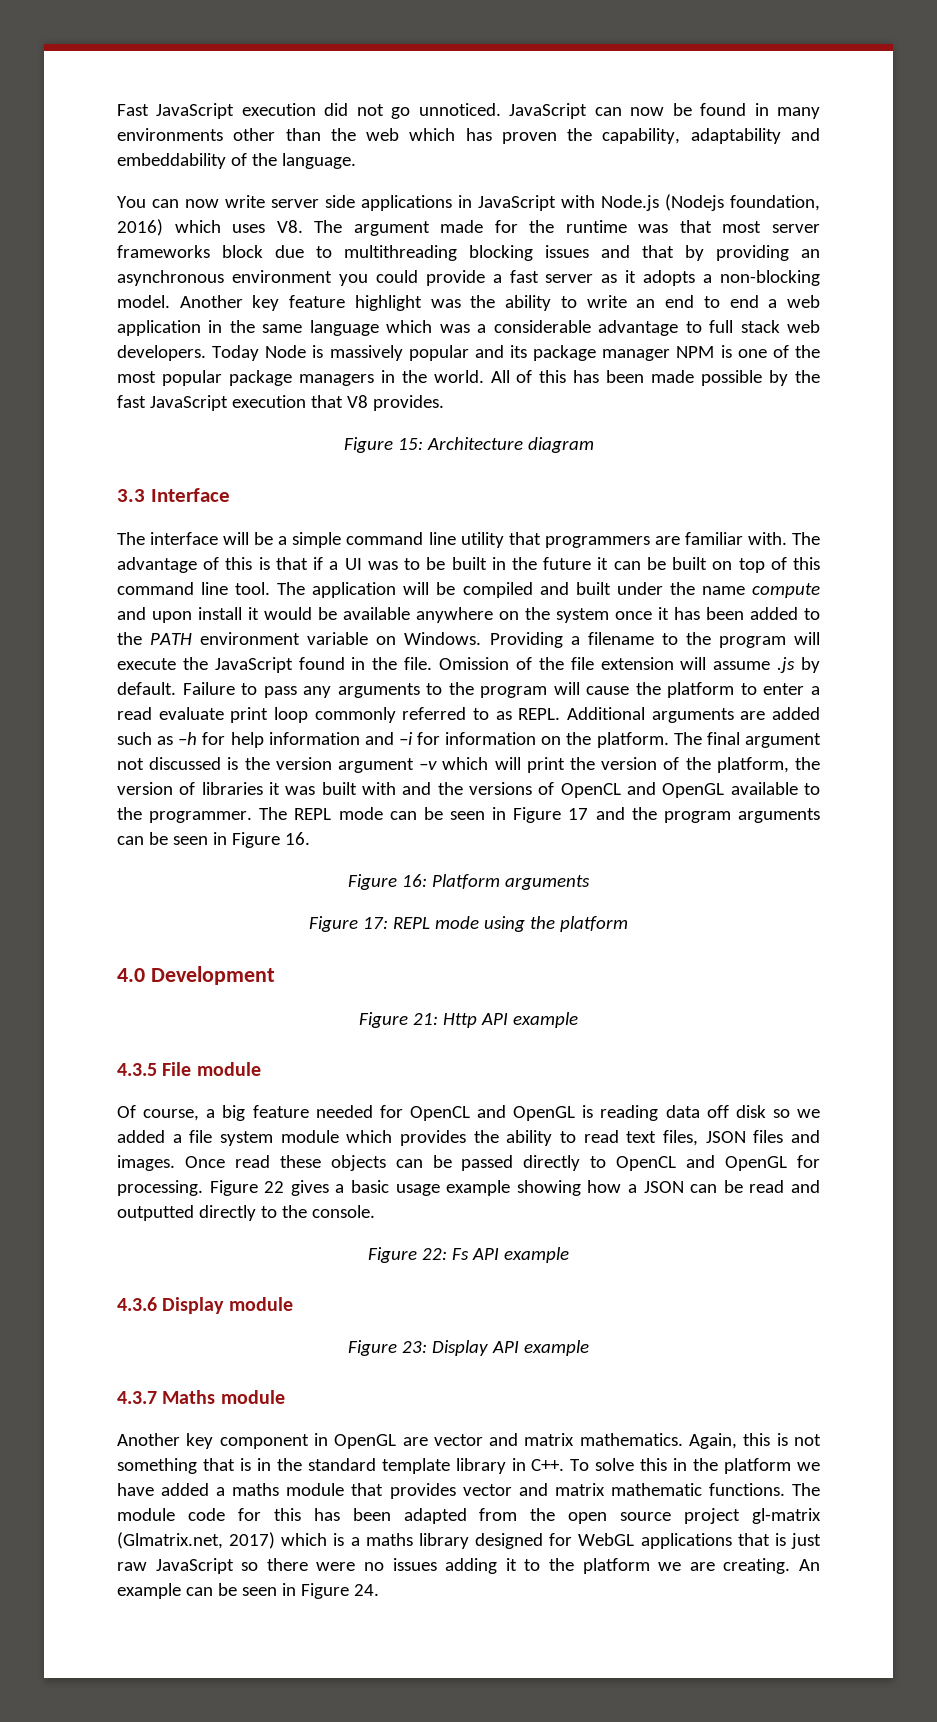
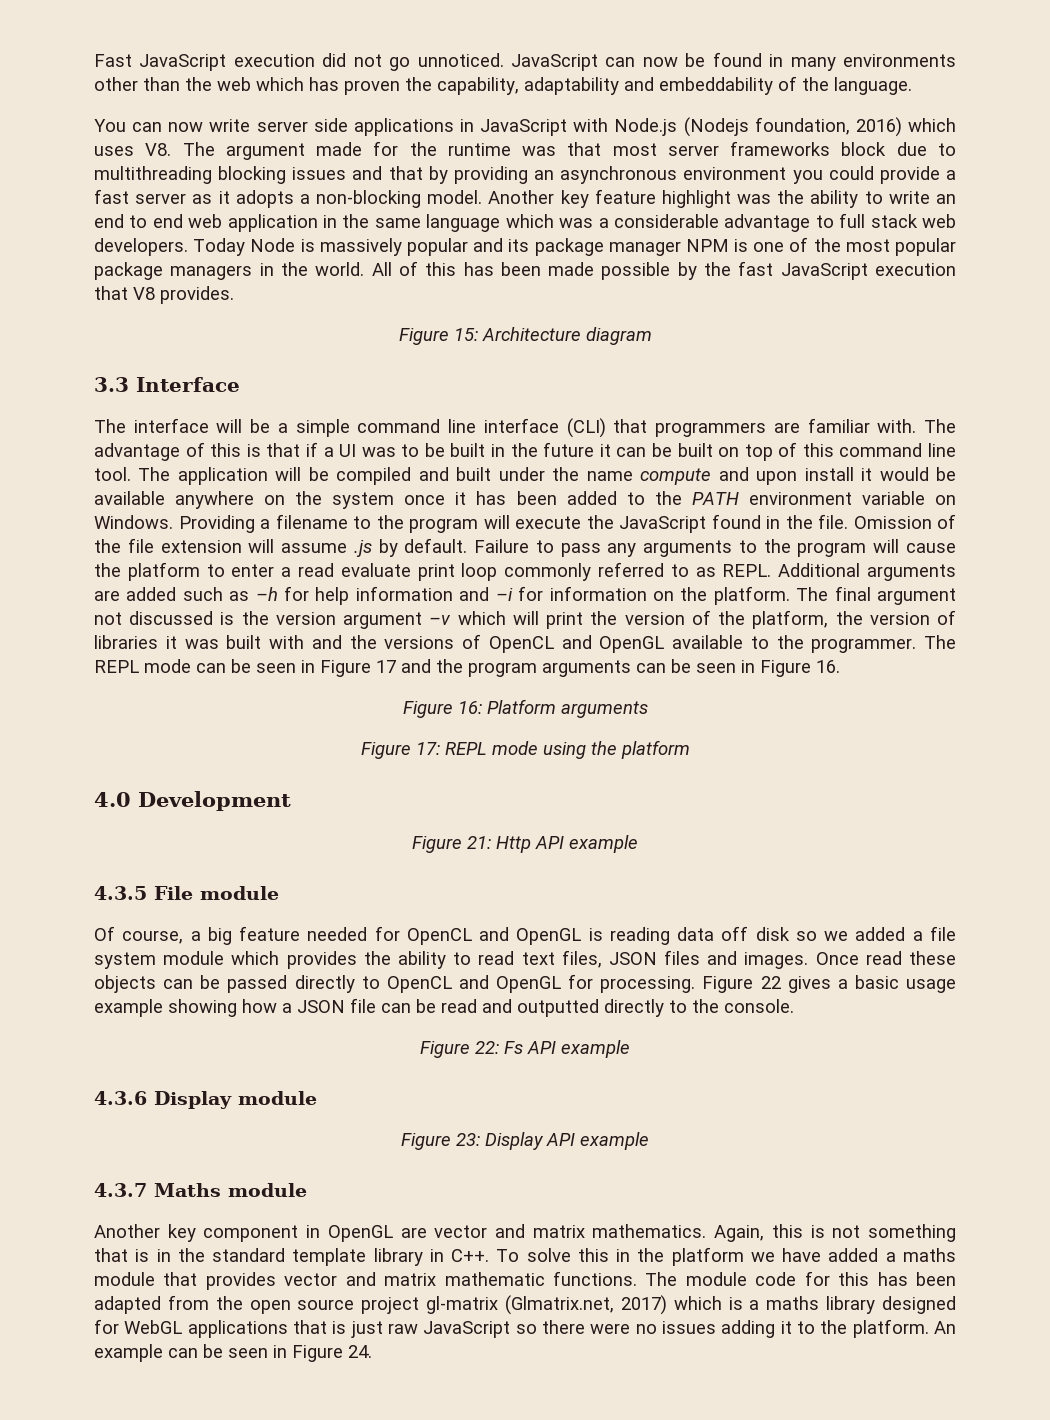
[768,299,778,308] a -> (183, 221) none
[460,532,504,548] utility -> [483,418,606,438] interface (CLI)
(684, 1187) none -> [350,998,376,1013] file
[582,1558,791,1574] platform we are creating. -> [852,1319,929,1338] platform.

